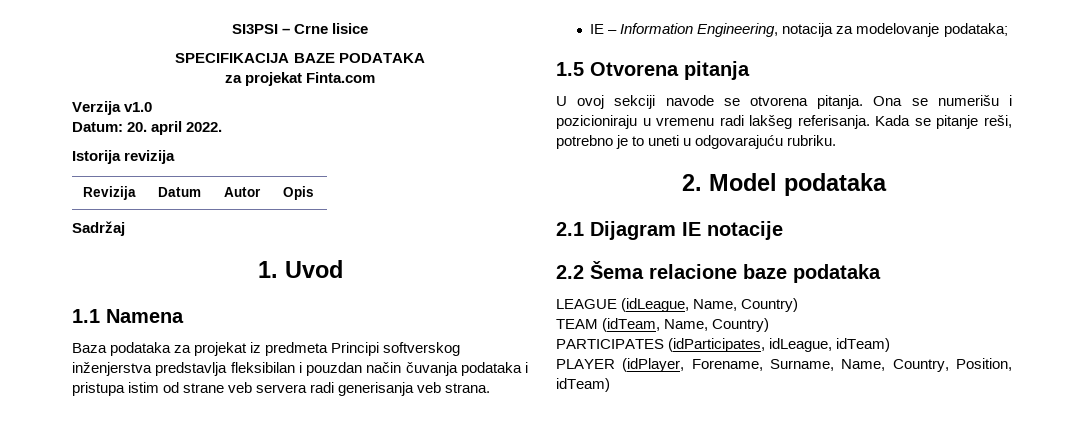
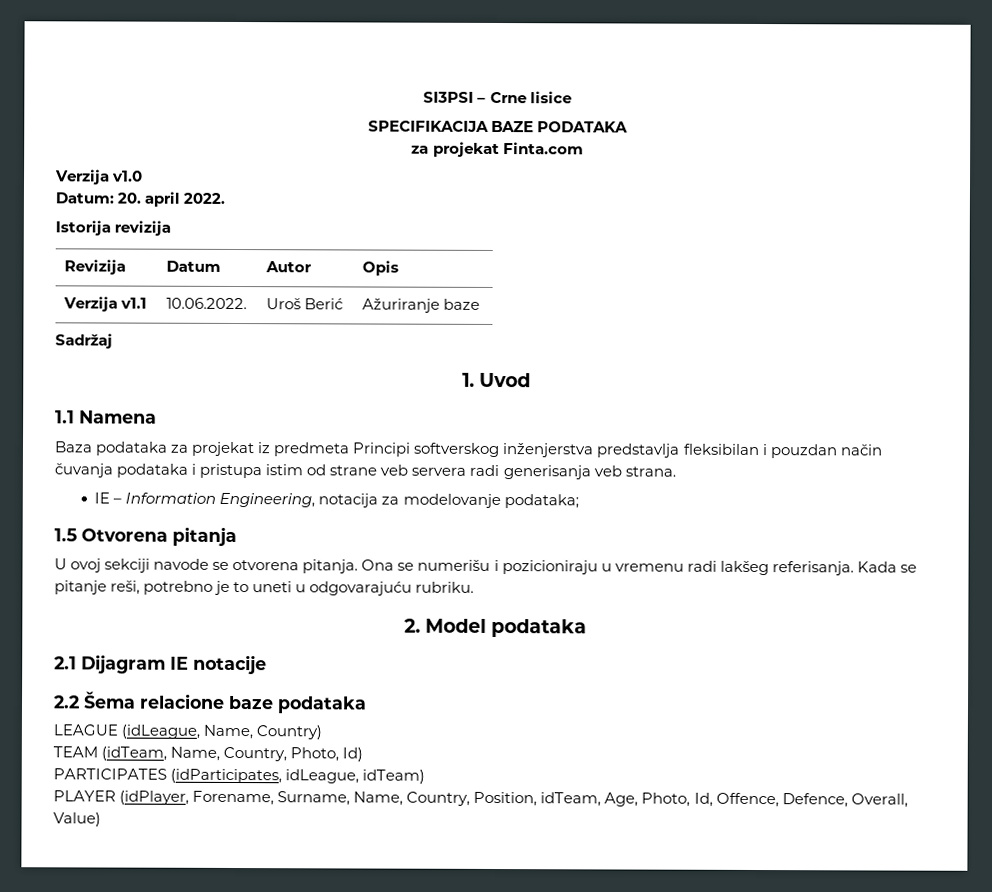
(314, 193) none -> [63,296,148,312] [166,297,248,310] [266,298,344,310] [362,298,481,313] // Verzija v1.1 | 10.06.2022. | Uroš Berić | Ažuriranje baze
[712,318,770,332] Country) -> [223,746,364,762] Country, Photo, Id)
[556,378,610,392] idTeam) -> [540,792,908,808] [53,812,101,827] idTeam, Age, Photo, Id, Offence, Defence, Overall, Value)

